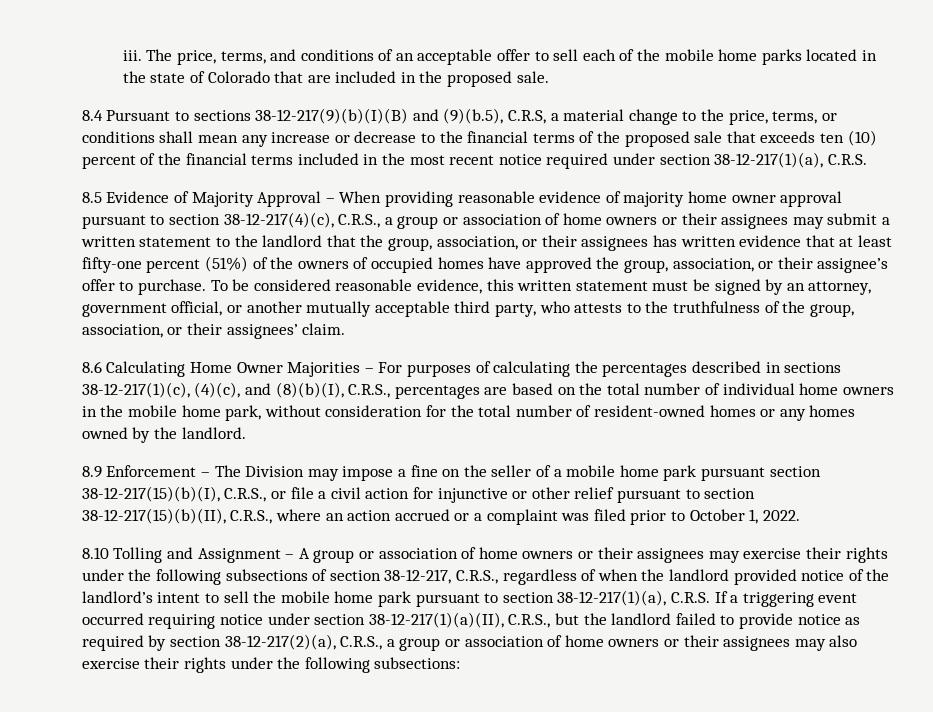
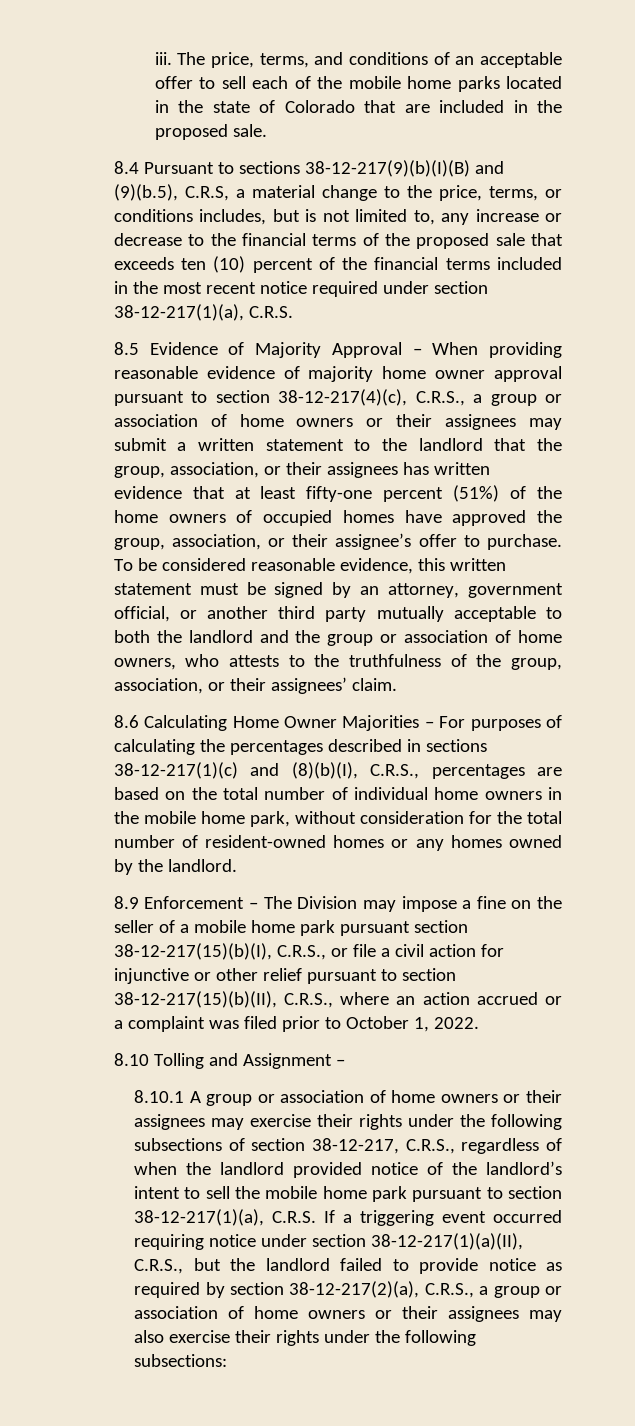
[159,131,239,143] shall mean -> [199,209,435,225] includes, but is not limited to,
(294, 263) none -> [113,510,158,523] home
[306,301,537,317] mutually acceptable third party, -> [278,606,562,622] [113,630,562,646] [113,658,176,670] third party mutually acceptable to both the landlord and the group or association of home owners,
[81,382,241,398] 38-12-217(1)(c), (4)(c), -> [113,762,238,779] 38-12-217(1)(c)
(295, 556) none -> [134,1090,185,1103] // 8.10.1

